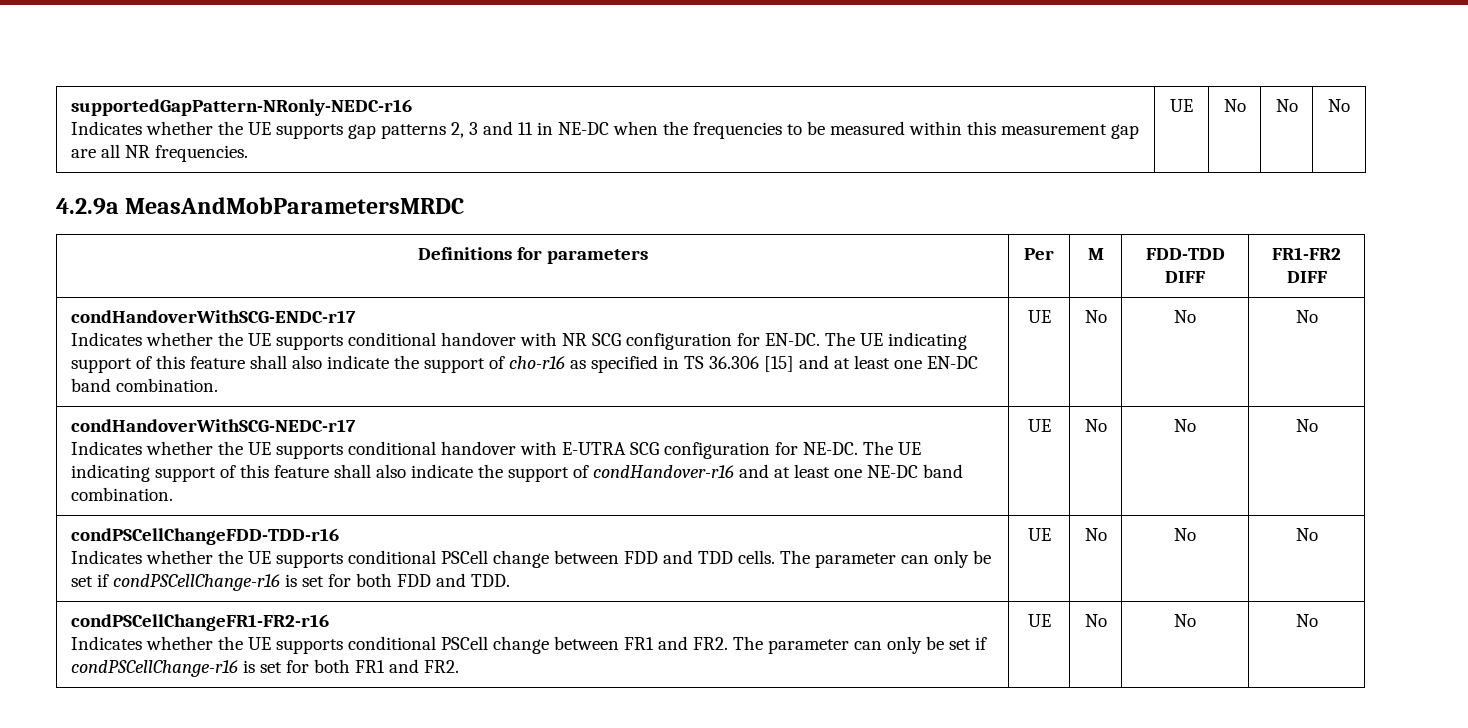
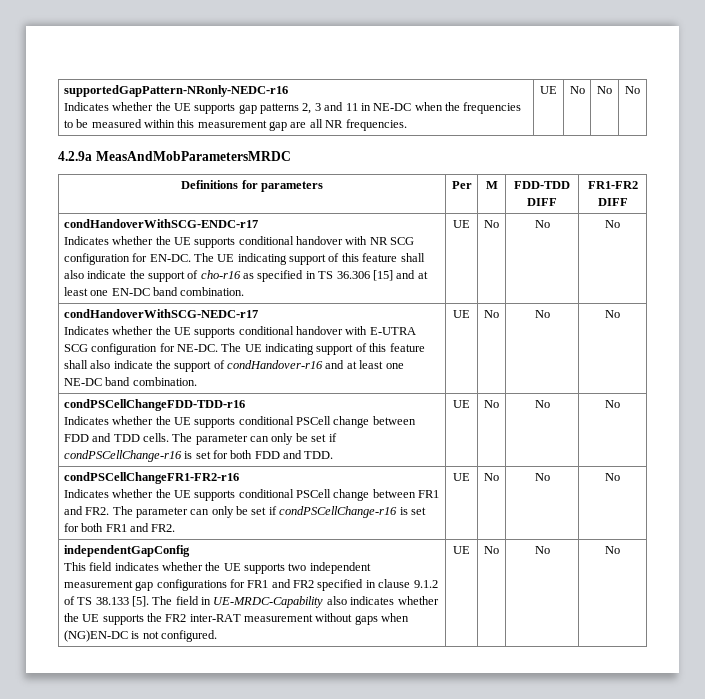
(1318, 620) none -> [63,545,190,557] [63,562,371,574] [63,579,438,591] [63,596,439,608] [63,613,410,625] [63,630,217,642] [453,546,470,554] [484,546,499,554] [534,546,550,554] [605,546,620,554] // independentGapConfig // This field indicates whether the UE supports two independent measurement gap configurations for FR1 and FR2 specified in clause 9.1.2 of TS 38.133 [5]. The field in UE-MRDC-Capability also indicates whether the UE supports the FR2 inter-RAT measurement without gaps when (NG)EN-DC is not configured. | UE | No | No | No

